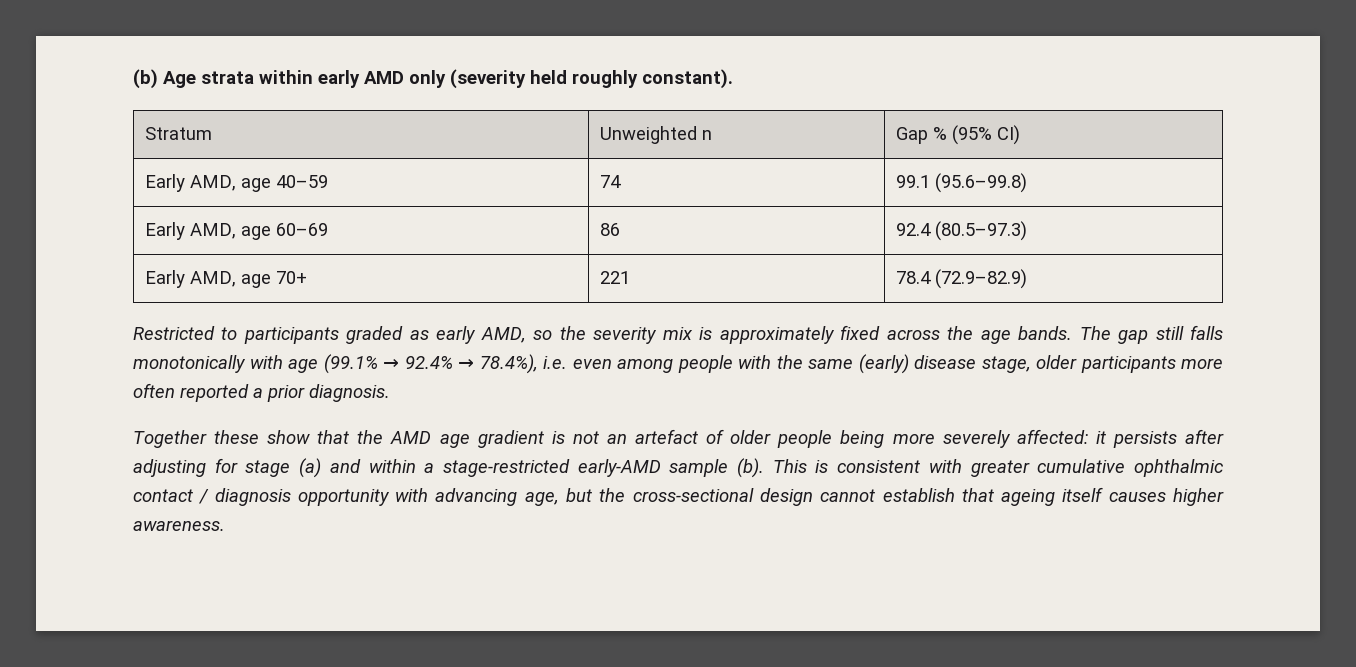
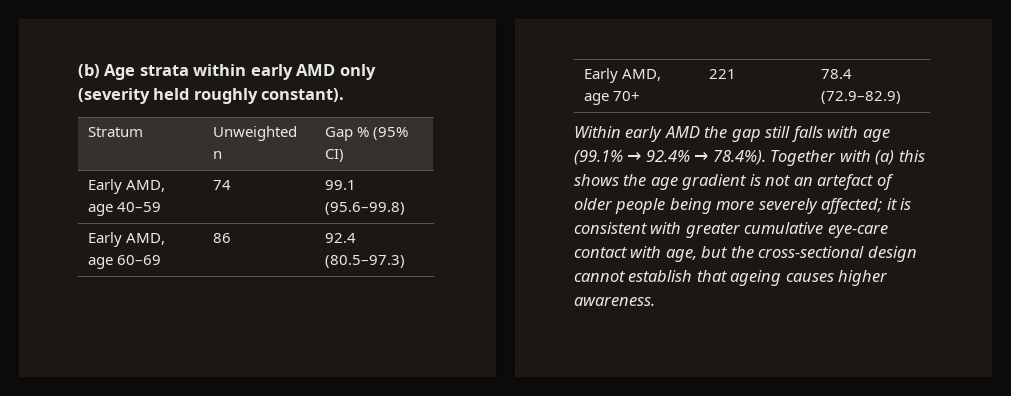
[133,325,1111,344] Restricted to participants graded as early AMD, so the severity mix is approximately fixed across the age bands. The -> [574,126,728,142] Within early AMD the
[133,355,246,373] monotonically -> (823, 134) none
[479,354,1223,374] [133,383,390,402] [133,430,432,448] 78.4%), i.e. even among people with the same (early) disease stage, older participants more often reported a prior diagnosis. // Together these show that the AMD -> [712,150,925,166] [574,174,647,186] 78.4%). Together with (a) this shows the
[1016,429,1224,448] [133,458,807,478] affected: it persists after adjusting for stage (a) and within a stage-restricted early-AMD sample (b). This -> [821,198,897,214] affected; it
[1134,459,1224,477] [133,488,518,506] ophthalmic contact / diagnosis opportunity with advancing -> [827,224,888,238] [574,246,662,258] eye-care contact with
[1062,487,1104,502] itself -> (782, 278) none

